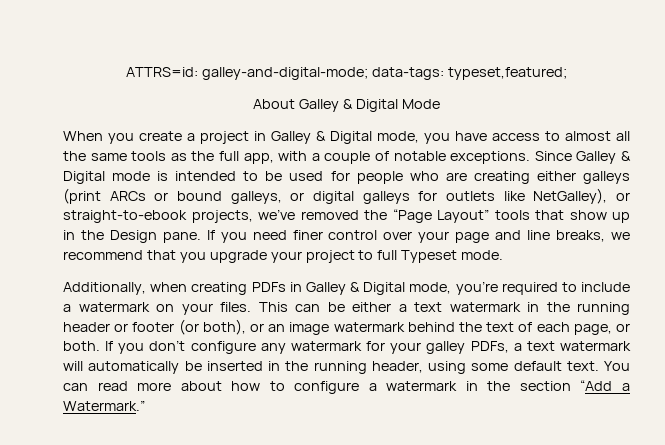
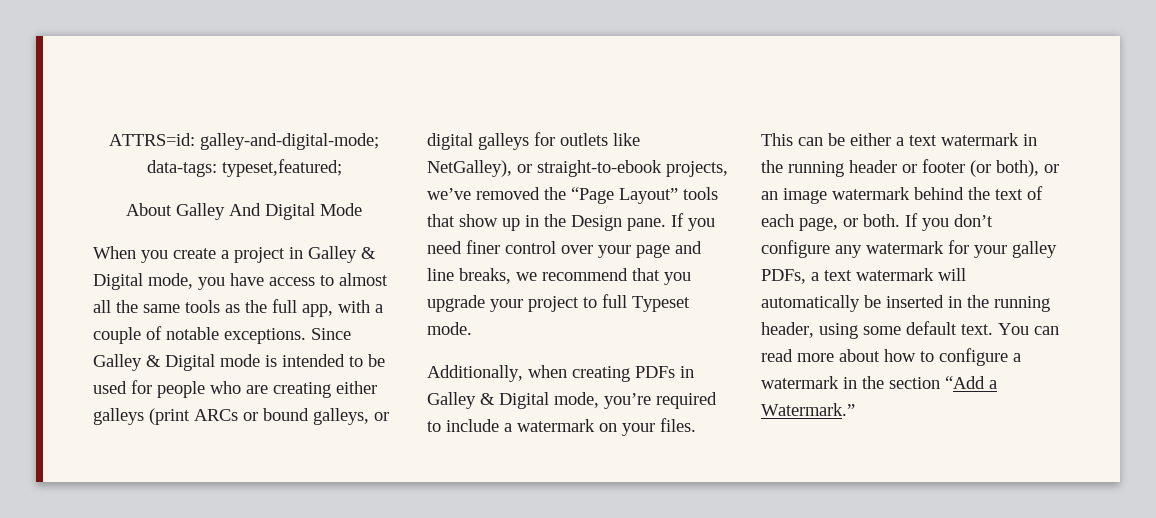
[343,99,354,109] & -> [229,203,261,216] And

